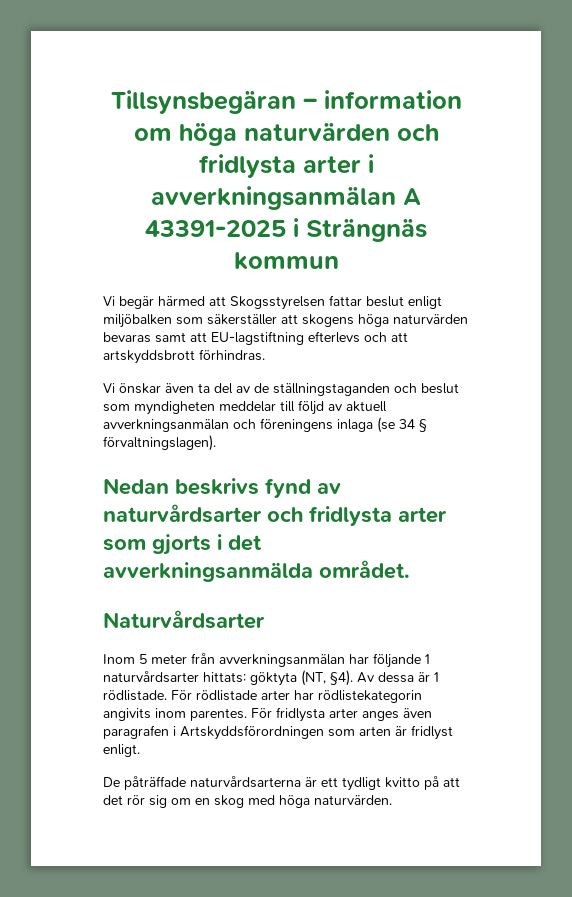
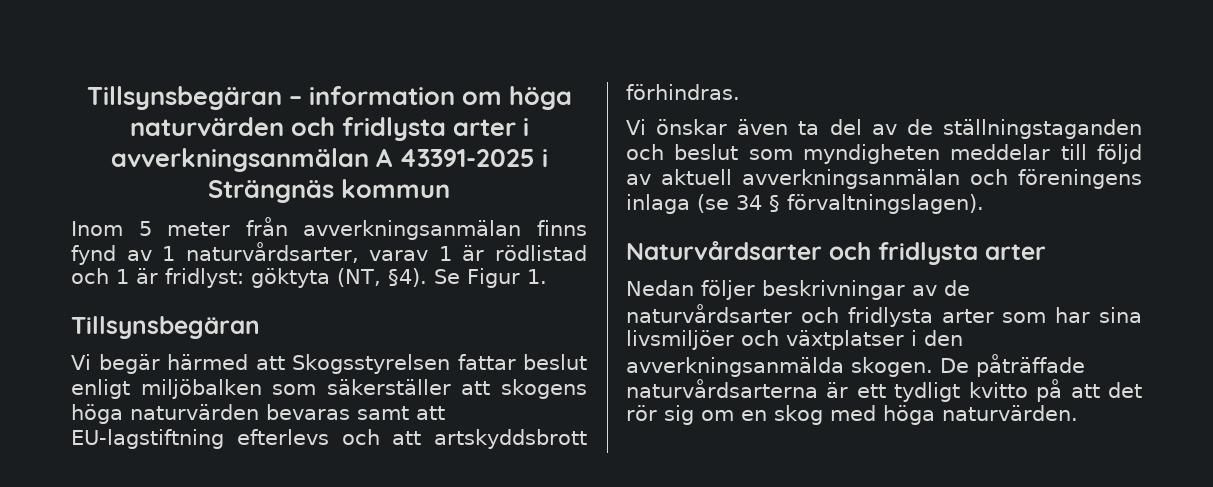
(339, 261) none -> [71,217,587,240] [71,242,587,265] [71,268,547,288] [71,316,260,339] // Inom 5 meter från avverkningsanmälan finns fynd av 1 naturvårdsarter, varav 1 är rödlistad och 1 är fridlyst: göktyta (NT, §4). Se Figur 1. // Tillsynsbegäran
[103,478,341,498] Nedan beskrivs fynd av -> [626,241,1046,265] [626,280,970,300] Naturvårdsarter och fridlysta arter // Nedan följer beskrivningar av de
[152,534,262,555] [103,560,410,582] [103,610,265,629] [103,653,430,668] [103,670,439,686] [103,690,422,703] [103,707,432,722] [103,725,453,740] [103,744,140,757] gjorts i det avverkningsanmälda området. // Naturvårdsarter // Inom 5 meter från avverkningsanmälan har följande 1 naturvårdsarter hittats: göktyta (NT, §4). Av dessa är 1 rödlistade. För rödlistade arter har rödlistekategorin angivits inom parentes. För fridlysta arter anges även paragrafen i Artskyddsförordningen som arten är fridlyst enligt. // -> [1055,307,1142,323] [626,330,963,350] [626,357,933,377] har sina livsmiljöer och växtplatser i den avverkningsanmälda skogen.

